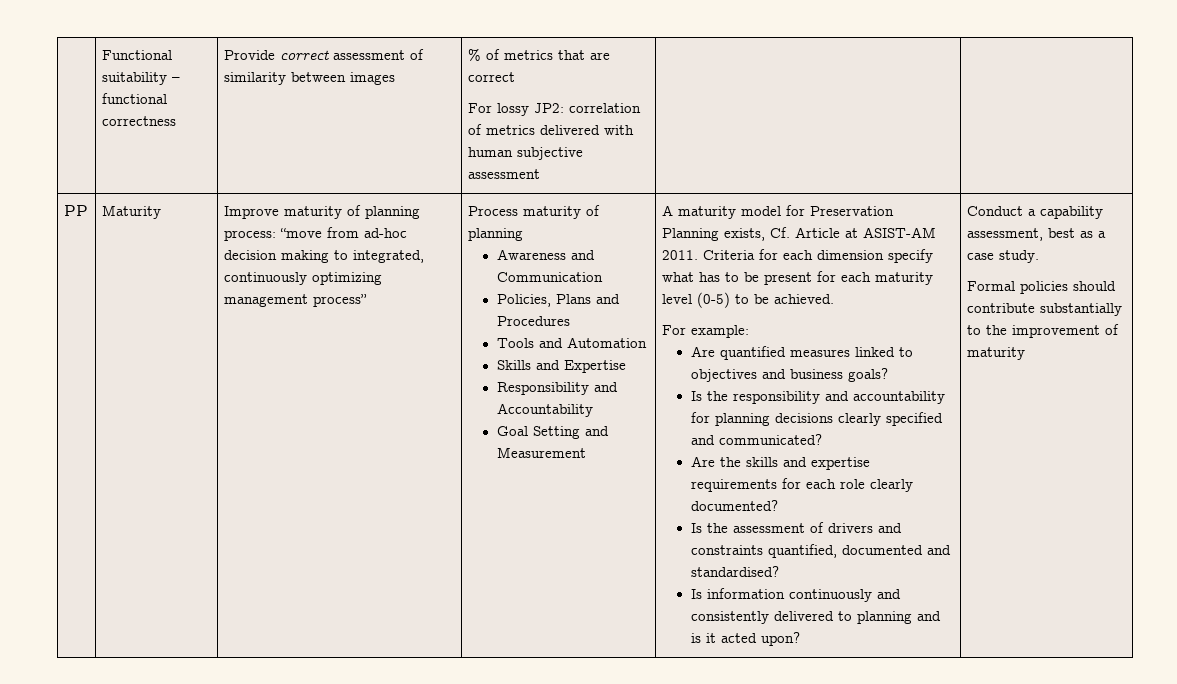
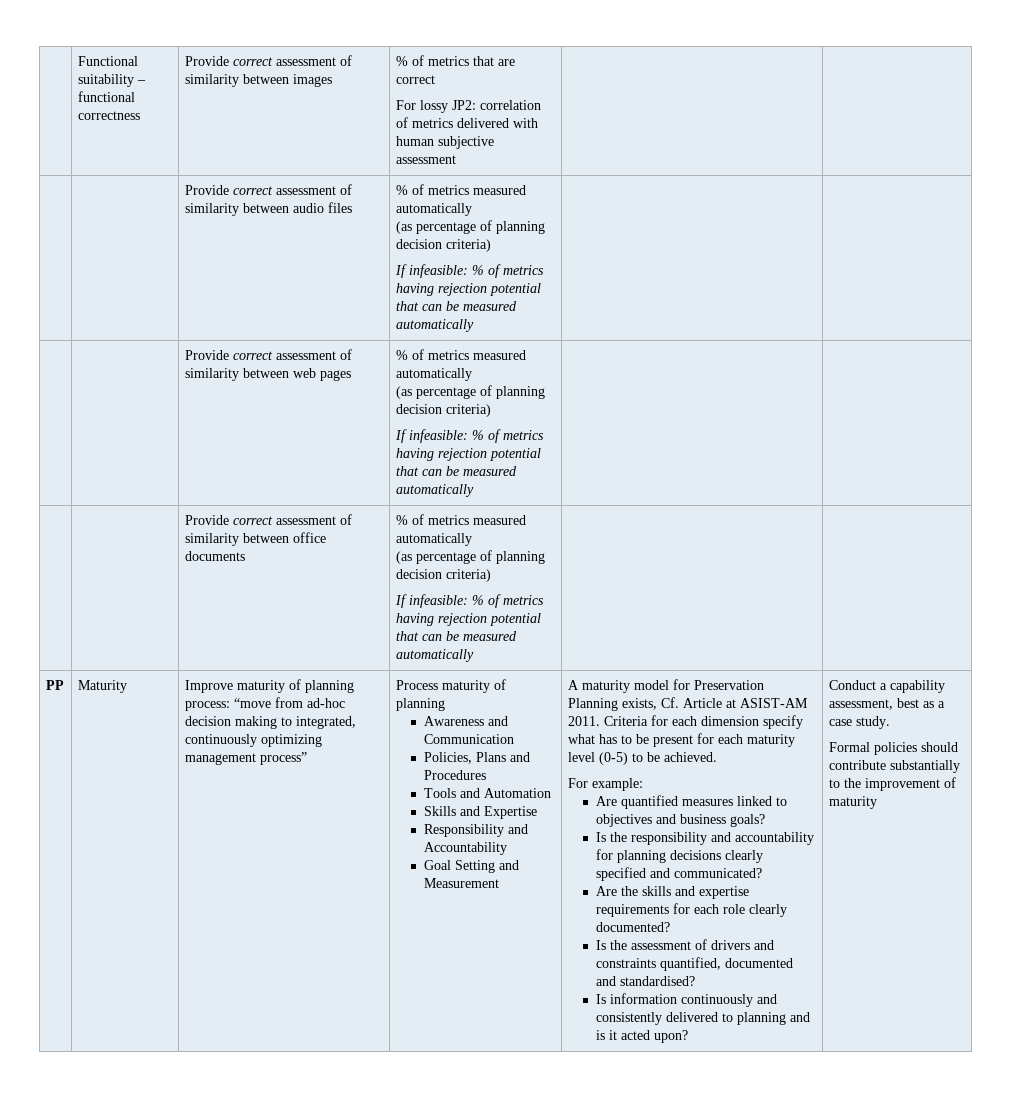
(540, 174) none -> [184,184,352,195] [184,202,352,216] [395,184,526,195] [395,203,472,216] [395,220,545,234] [395,239,491,252] [394,264,544,278] [395,283,541,296] [395,301,517,311] [395,319,474,332] [184,349,352,360] [184,368,351,381] [395,349,526,360] [395,368,472,381] [395,385,545,399] [395,404,491,417] [394,429,544,443] [395,448,541,461] [395,466,517,476] [395,484,474,497] [184,514,352,525] [184,532,326,546] [184,551,245,561] [395,514,526,525] [395,533,472,546] [395,550,545,564] [395,569,491,582] [394,594,544,608] [395,613,541,626] [395,631,517,641] [395,649,474,662] // | | Provide correct assessment of similarity between audio files | % of metrics measured automatically // (as percentage of planning decision criteria) // If infeasible: % of metrics having rejection potential that can be measured automatically | | // | | Provide correct assessment of similarity between web pages | % of metrics measured automatically // (as percentage of planning decision criteria) // If infeasible: % of metrics having rejection potential that can be measured automatically | | // | | Provide correct assessment of similarity between office documents | % of metrics measured automatically // (as percentage of planning decision criteria) // If infeasible: % of metrics having rejection potential that can be measured automatically | |

